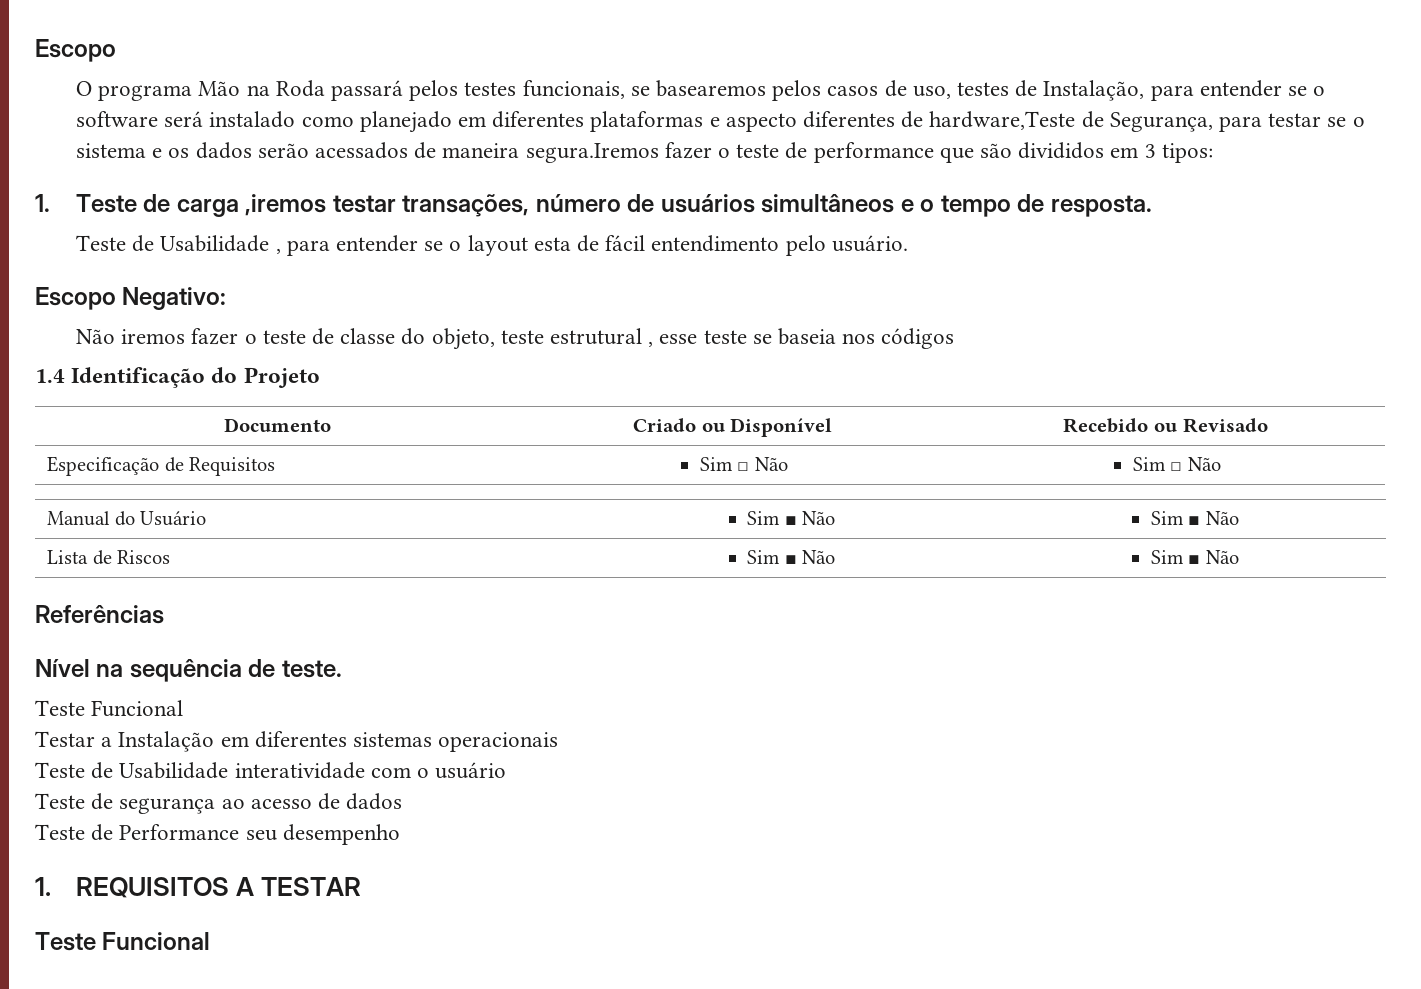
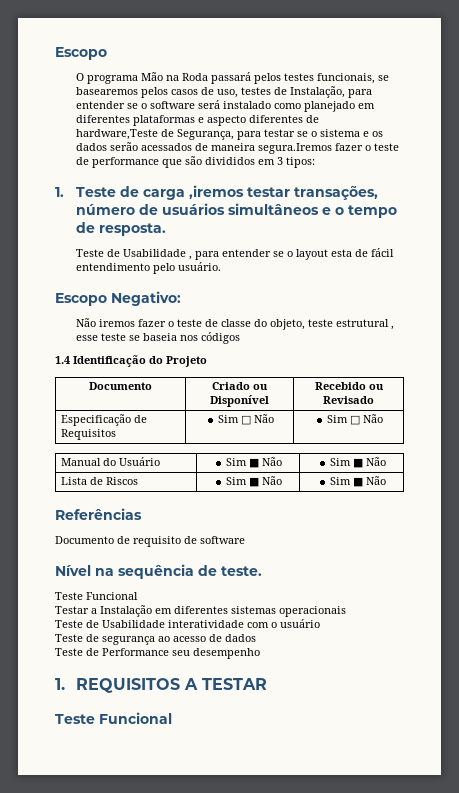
(164, 614) none -> [55,536,245,547] // Documento de requisito de software

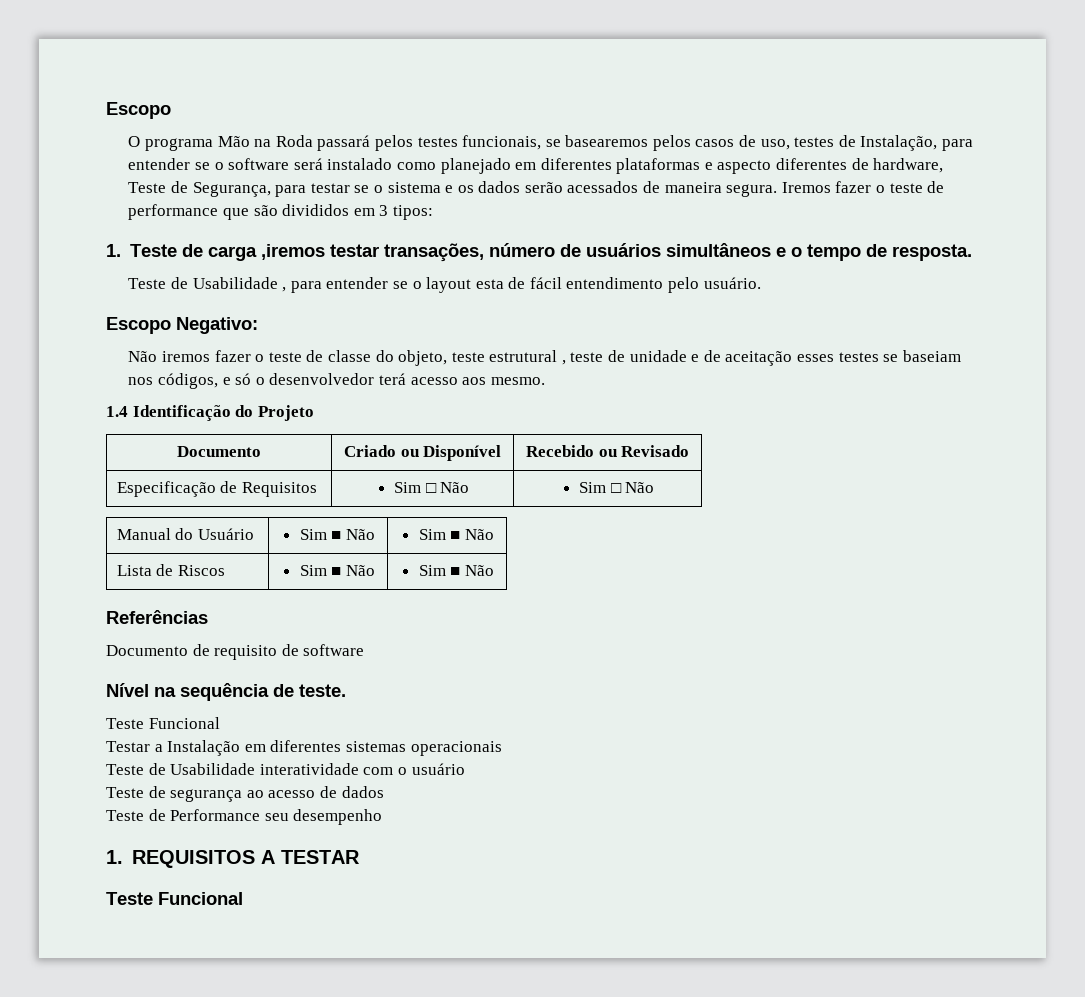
[76,129,159,140] hardware,Teste -> [873,158,944,173] [128,182,167,193] hardware, Teste
[258,143,333,154] segura.Iremos -> [726,182,831,197] segura. Iremos
[76,332,241,344] esse teste se baseia nos códigos -> [570,350,961,366] [128,373,545,389] teste de unidade e de aceitação esses testes se baseiam nos códigos, e só o desenvolvedor terá acesso aos mesmo.

